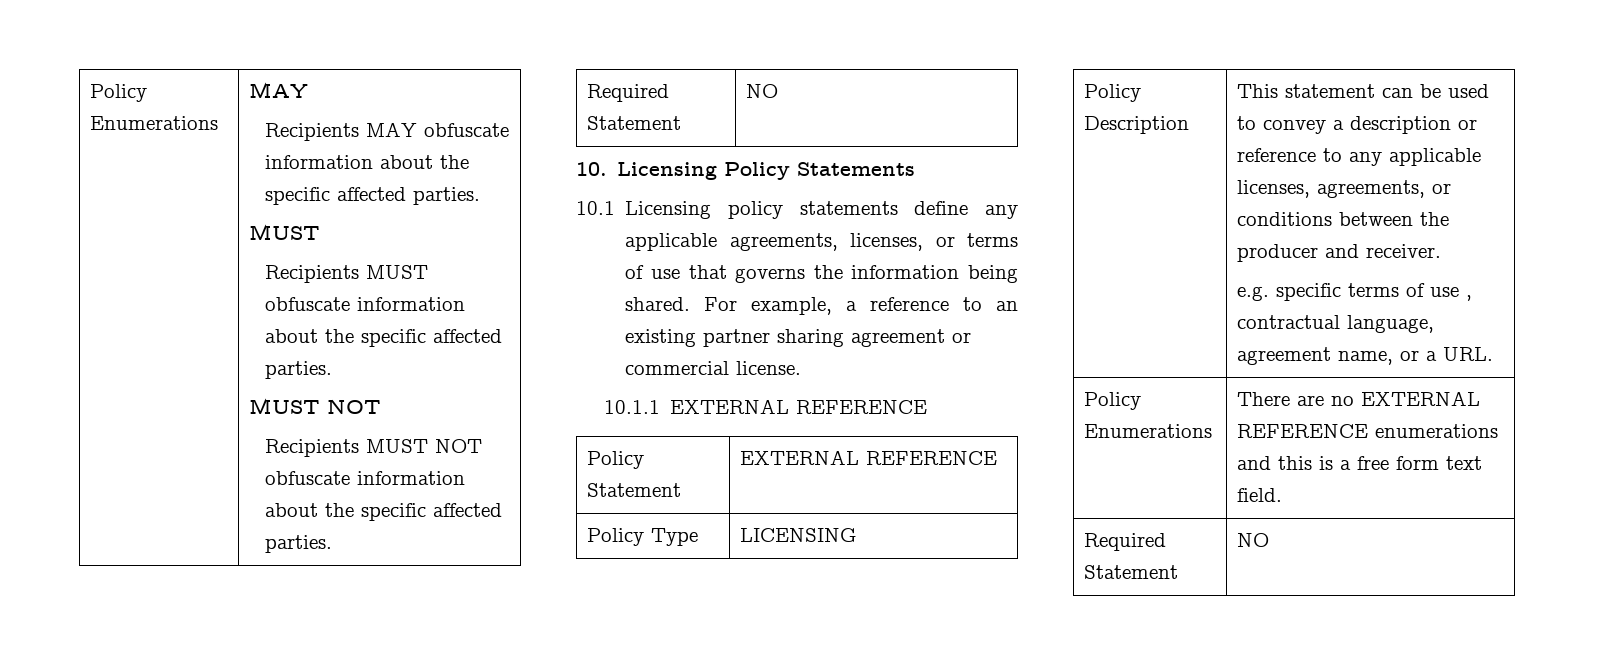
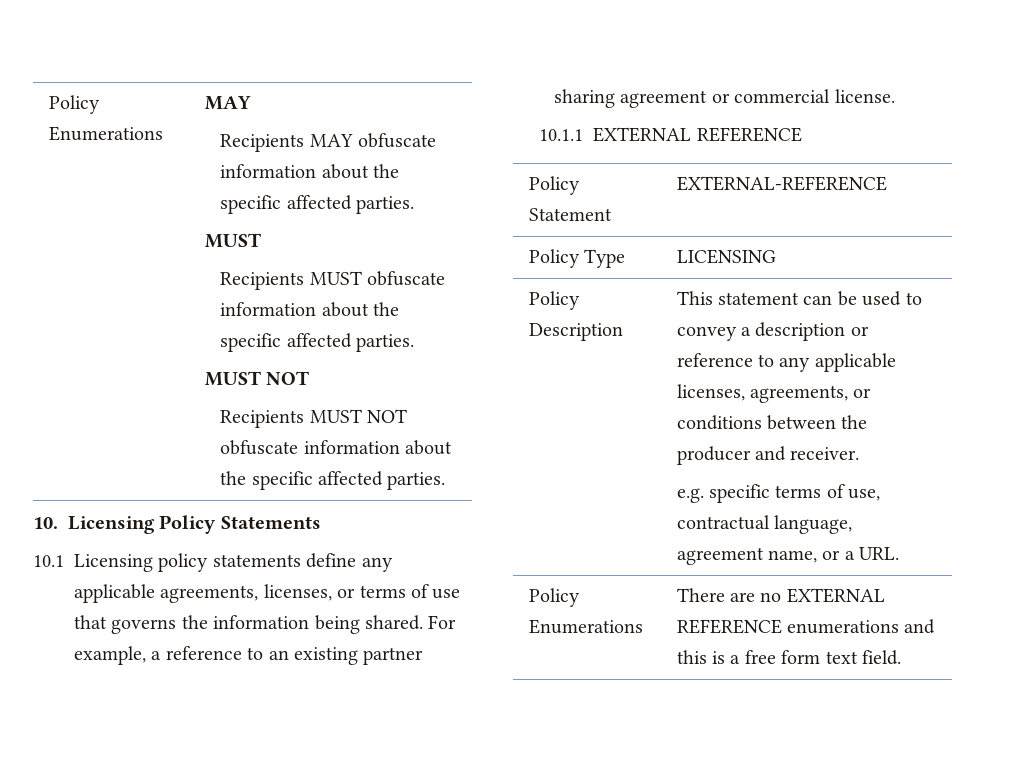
[586,84,669,102] [586,116,681,130] [745,84,778,98] // Required Statement | NO -> (446, 481) none
[739,450,997,465] EXTERNAL REFERENCE -> [676,176,887,191] EXTERNAL-REFERENCE
[1429,287,1472,301] use , -> [848,489,881,501] use,
[1083,533,1166,551] [1083,565,1178,579] [1236,533,1269,547] // Required Statement | NO -> (901, 657) none

